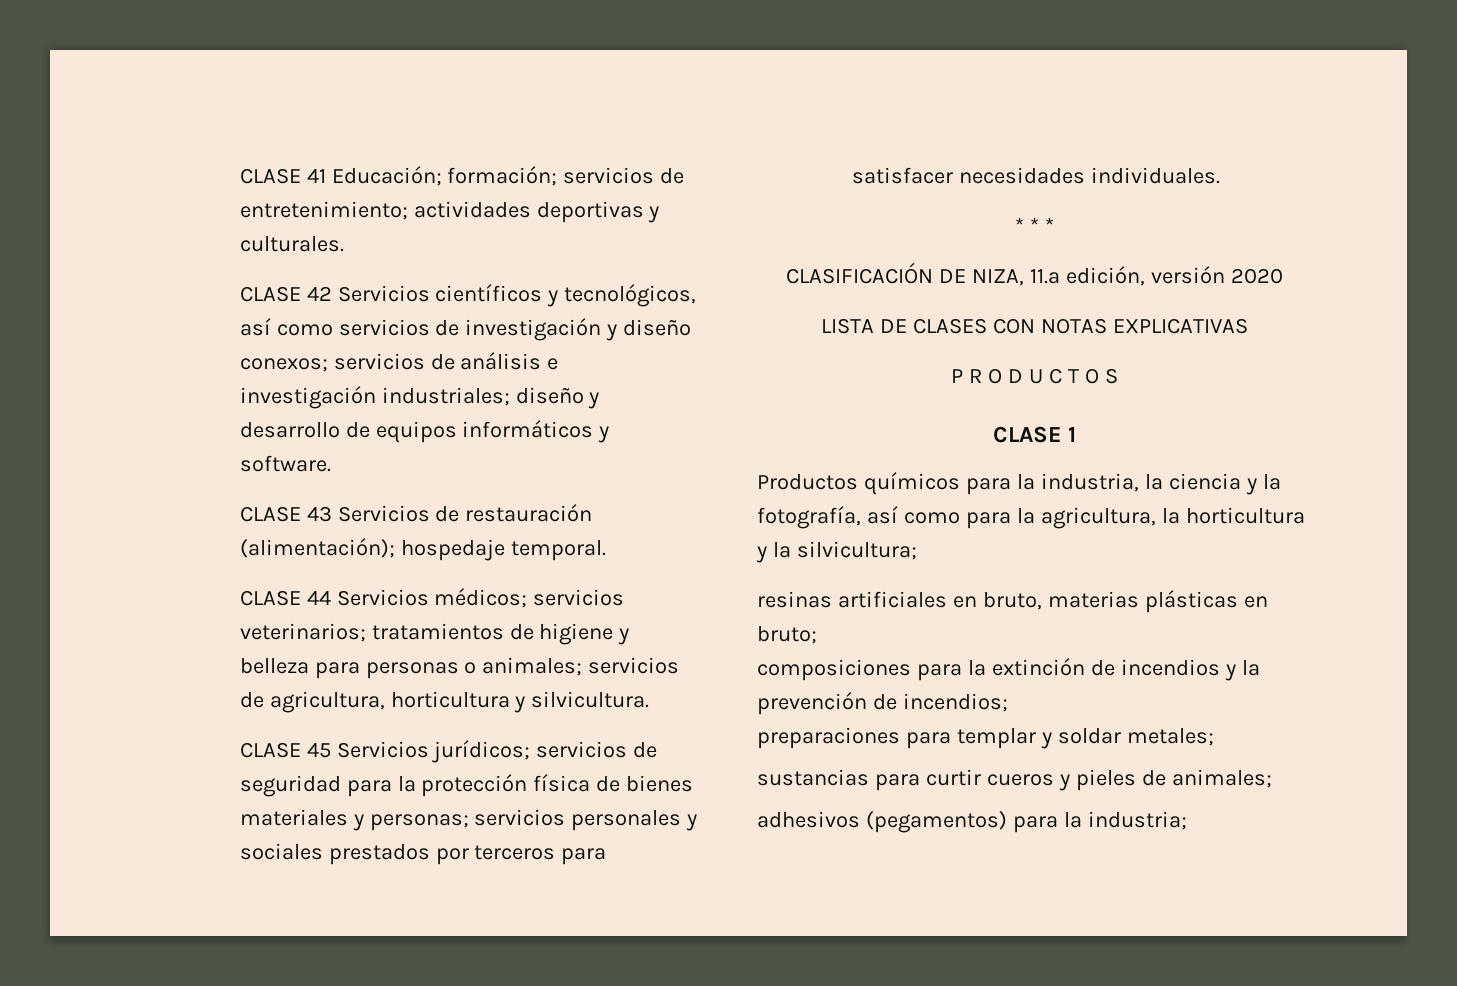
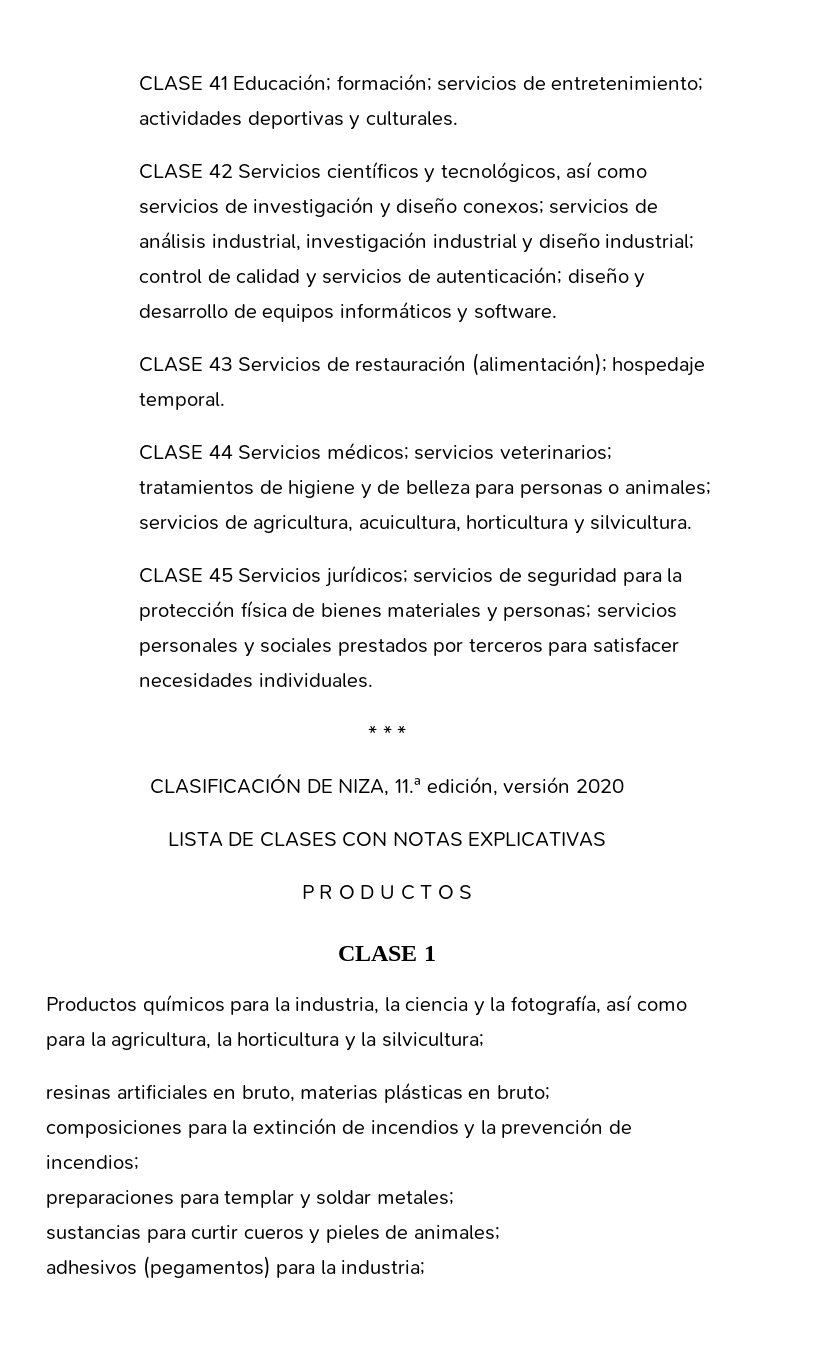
[547,358,559,370] [239,386,510,409] e investigación industriales; -> [211,231,695,253] [139,266,563,288] industrial, investigación industrial y diseño industrial; control de calidad y servicios de autenticación;
(630, 636) none -> [377,480,401,494] de
(385, 702) none -> [358,515,461,532] acuicultura,

